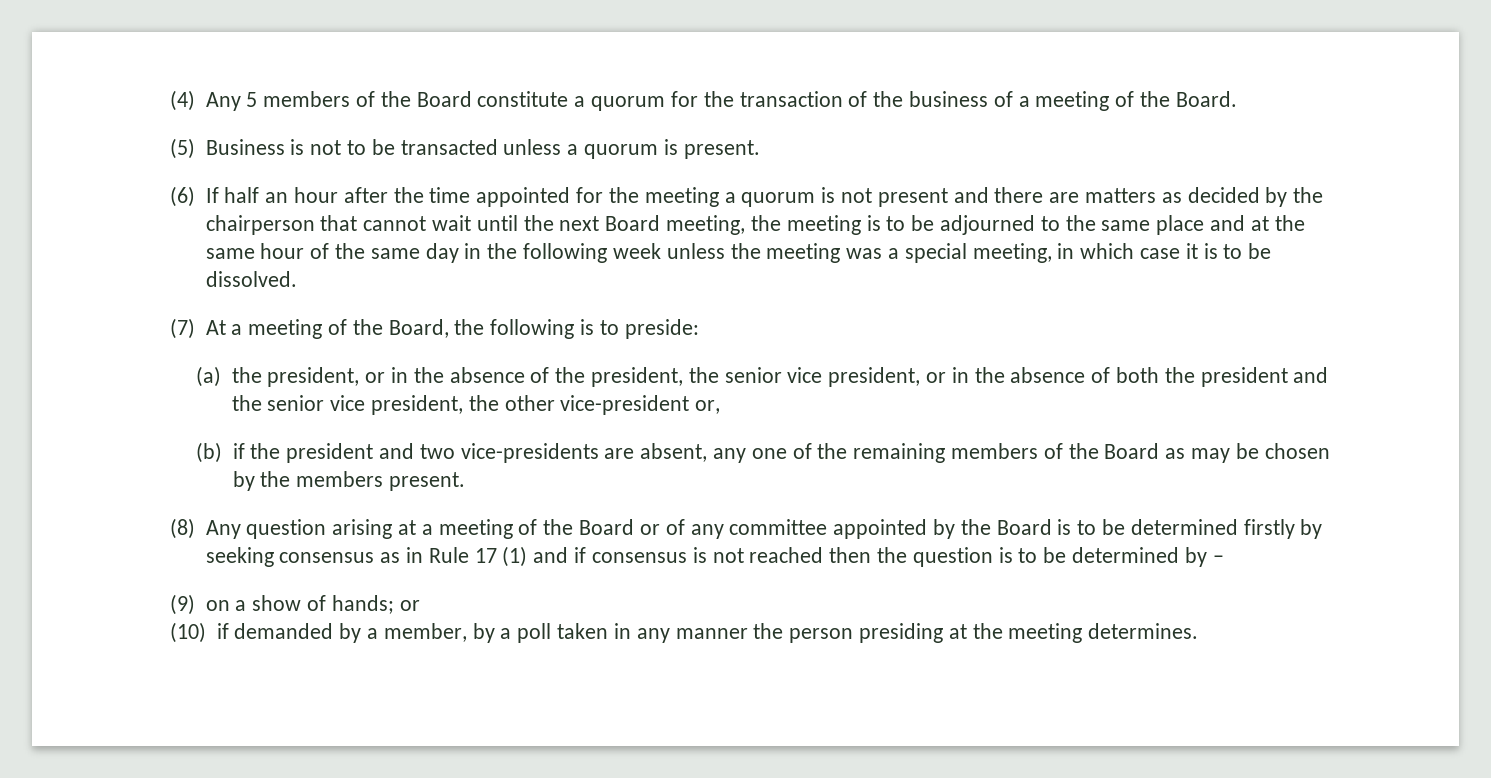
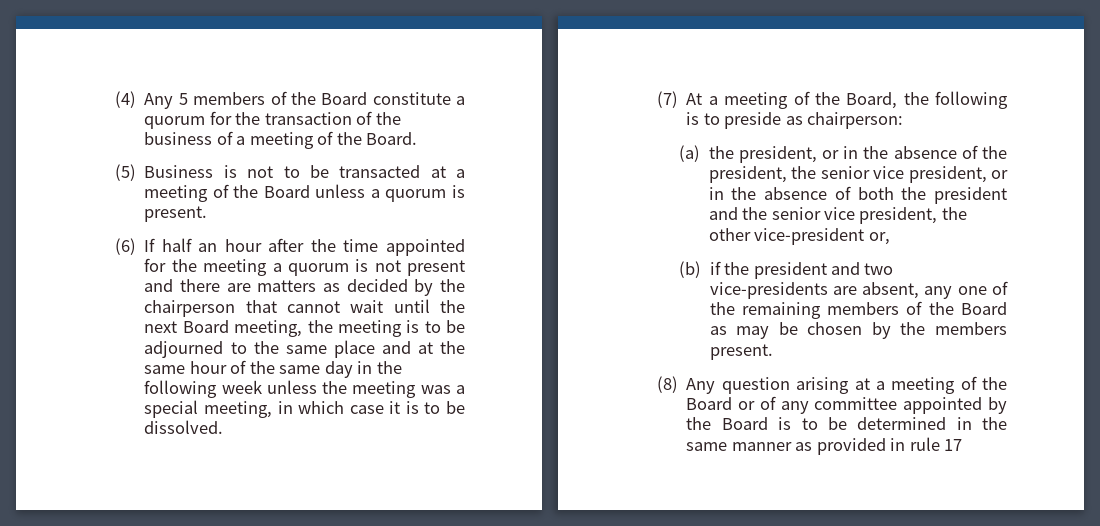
(498, 147) none -> [430,166,466,178] [144,184,310,202] at a meeting of the Board
[624,319,699,339] preside: -> [724,112,904,129] preside as chairperson:
[1243,519,1323,539] [205,546,1224,567] [169,594,420,615] [169,622,1199,643] firstly by seeking consensus as in Rule 17 (1) and if consensus is not reached then the question is to be determined by – // (9) on a show of hands; or // (10) if demanded by a member, by a poll taken in any manner the person presiding at the meeting determines. -> [956,417,1007,430] [686,437,963,455] in the same manner as provided in rule 17

